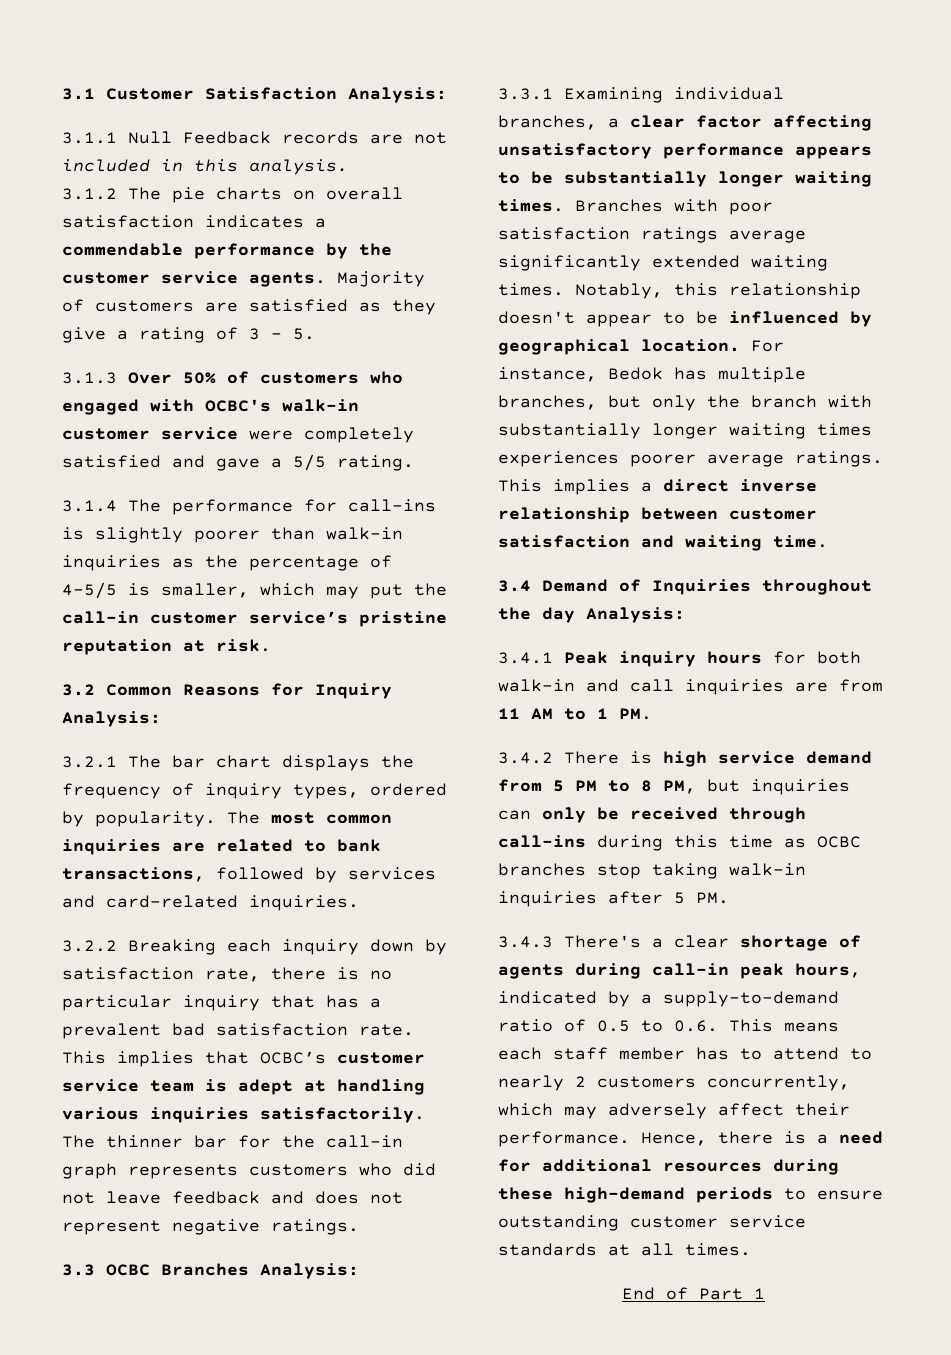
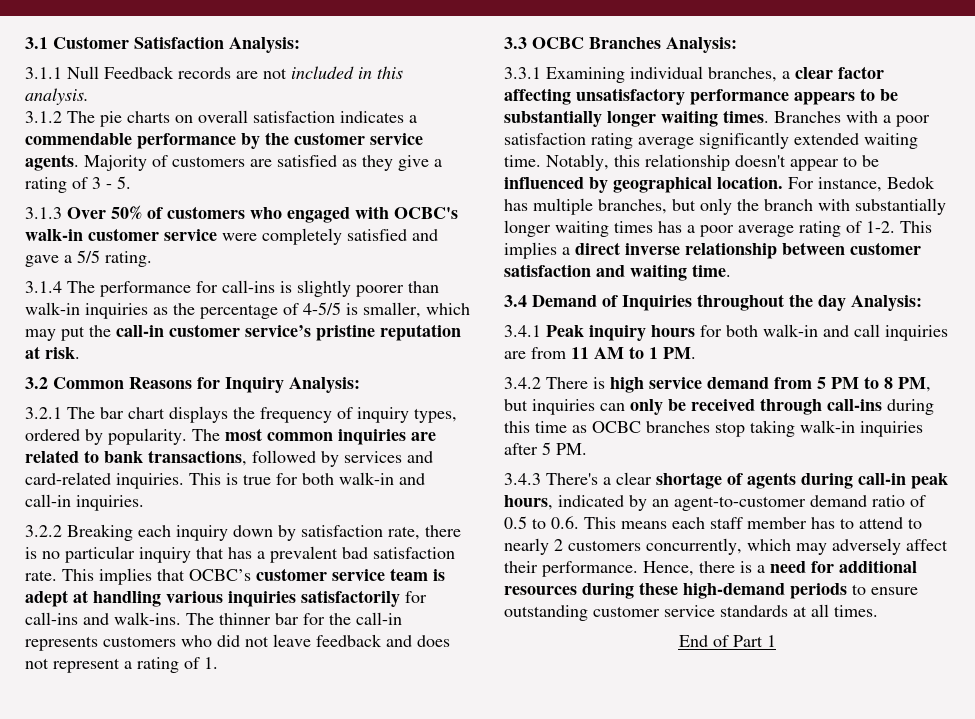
(359, 903) none -> [189,472,425,485] [25,494,144,511] This is true for both walk-in and call-in inquiries.
[260,1107,425,1123] satisfactorily. -> [301,590,427,607] [25,612,181,625] satisfactorily for call-ins and walk-ins.
[62,1163,117,1179] graph -> (402, 618) none
[172,1219,359,1235] negative ratings. -> [124,657,218,673] a rating of 1.
(718, 205) none -> [883,115,891,123] a
[641,227,718,243] ratings -> [591,133,633,149] rating
[498,283,564,296] times. -> [504,155,541,167] time.
[498,451,883,467] experiences poorer average ratings. -> [658,221,895,237] has a poor average rating of 1-2.
[641,991,839,1007] a supply-to-demand -> [652,495,867,511] an agent-to-customer demand

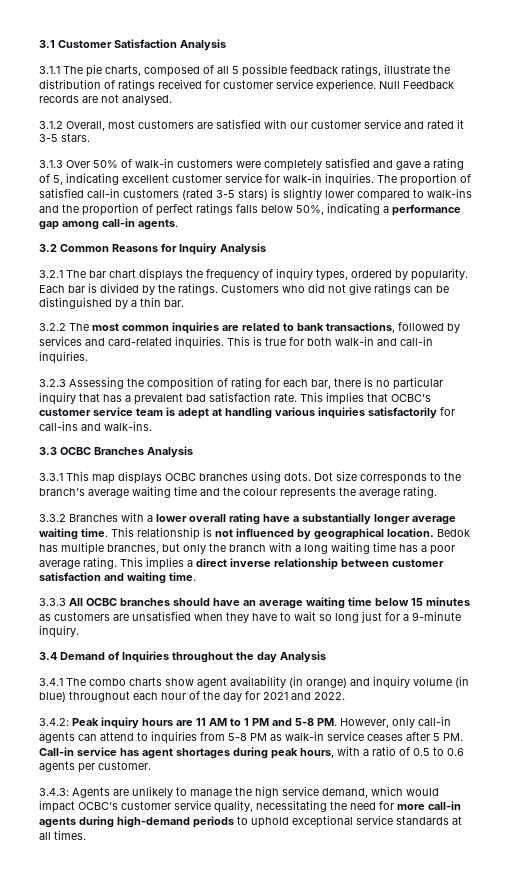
[229,37,300,53] Analysis: -> [180,39,226,51] Analysis
(62, 73) none -> [63,64,450,77] [39,79,376,92] The pie charts, composed of all 5 possible feedback ratings, illustrate the distribution of ratings received for customer service experience.
[291,66,403,79] [25,88,89,105] [25,110,417,127] [25,132,423,149] [25,154,442,171] [25,176,131,193] [25,205,458,223] [25,228,217,241] included in this analysis. // 3.1.2 The pie charts on overall satisfaction indicates a commendable performance by the customer service agents. Majority of customers are satisfied as they give a rating of 3 - 5. // 3.1.3 Over 50% of customers who engaged with OCBC's walk-in customer service -> [122,95,172,105] [39,119,464,131] [39,133,90,142] [39,158,233,168] analysed. // 3.1.2 Overall, most customers are satisfied with our customer service and rated it 3-5 stars. // 3.1.3 Over 50% of walk-in customers
[77,250,152,267] [25,280,439,297] [25,302,470,319] [25,324,461,341] [25,346,80,359] 5/5 rating. // 3.1.4 The performance for call-ins is slightly poorer than walk-in inquiries as the percentage of 4-5/5 is smaller, which may put the call-in customer service’s pristine reputation at risk. -> [433,158,464,170] [39,173,471,186] [39,188,472,201] [39,203,461,216] [39,218,178,230] rating of 5, indicating excellent customer service for walk-in inquiries. The proportion of satisfied call-in customers (rated 3-5 stars) is slightly lower compared to walk-ins and the proportion of perfect ratings falls below 50%, indicating a performance gap among call-in agents.
[289,377,360,393] Analysis: -> [220,243,266,255] Analysis
(187, 436) none -> [39,283,449,295] [39,297,184,309] [39,323,66,331] Each bar is divided by the ratings. Customers who did not give ratings can be distinguished by a thin bar. // 3.2.2
[25,524,420,541] 3.2.2 Breaking each inquiry down by satisfaction rate, -> [39,377,331,390] 3.2.3 Assessing the composition of rating for each bar,
[186,612,402,625] [25,634,450,651] [25,657,218,673] The thinner bar for the call-in represents customers who did not leave feedback and does not represent a rating of 1. -> (152, 426) none
[666,37,737,53] Analysis: -> [147,446,193,458] Analysis
[546,66,884,83] [504,88,898,105] [504,110,930,127] [504,132,918,149] [504,154,879,171] Examining individual branches, a clear factor affecting unsatisfactory performance appears to be substantially longer waiting times. Branches with a poor satisfaction rating average significantly extended waiting time. Notably, this relationship doesn't appear to be -> [66,471,461,484] [39,486,437,499] [39,512,456,525] [39,527,233,540] This map displays OCBC branches using dots. Dot size corresponds to the branch’s average waiting time and the colour represents the average rating. // 3.3.2 Branches with a lower overall rating have a substantially longer average waiting time. This relationship is not
[788,177,882,192] For instance, -> (434, 532) none
[855,198,946,215] [504,220,653,237] substantially longer waiting times -> [295,542,396,554] a long waiting time
[799,221,895,237] rating of 1-2. -> [83,557,117,569] rating.
(731, 270) none -> [39,597,470,609] [39,611,461,623] [39,625,79,638] // 3.3.3 All OCBC branches should have an average waiting time below 15 minutes as customers are unsatisfied when they have to wait so long just for a 9-minute inquiry.
[851,295,922,311] Analysis: -> [280,651,326,663] Analysis
[546,324,948,341] [504,346,696,359] [504,376,931,393] [504,398,934,415] [504,420,923,437] [504,442,587,455] [504,472,948,489] [504,495,926,511] [504,516,922,529] [504,538,948,555] [504,560,917,577] [504,582,918,599] [504,605,660,621] Peak inquiry hours for both walk-in and call inquiries are from 11 AM to 1 PM. // 3.4.2 There is high service demand from 5 PM to 8 PM, but inquiries can only be received through call-ins during this time as OCBC branches stop taking walk-in inquiries after 5 PM. // 3.4.3 There's a clear shortage of agents during call-in peak hours, indicated by an agent-to-customer demand ratio of 0.5 to 0.6. This means each staff member has to attend to nearly 2 customers concurrently, which may adversely affect their performance. Hence, there is a need for additional resources during these high-demand periods to ensure outstanding customer -> [66,676,469,689] [39,691,345,702] [39,716,451,729] [39,731,463,744] [39,746,464,759] [39,761,151,773] [39,786,439,798] [39,800,461,813] [39,815,353,828] The combo charts show agent availability (in orange) and inquiry volume (in blue) throughout each hour of the day for 2021 and 2022. // 3.4.2: Peak inquiry hours are 11 AM to 1 PM and 5-8 PM. However, only call-in agents can attend to inquiries from 5-8 PM as walk-in service ceases after 5 PM. Call-in service has agent shortages during peak hours, with a ratio of 0.5 to 0.6 agents per customer. // 3.4.3: Agents are unlikely to manage the high service demand, which would impact OCBC’s customer service quality, necessitating the need for more call-in agents during high-demand periods to uphold exceptional
[678,635,776,647] // End of Part 1 -> (86, 835) none

